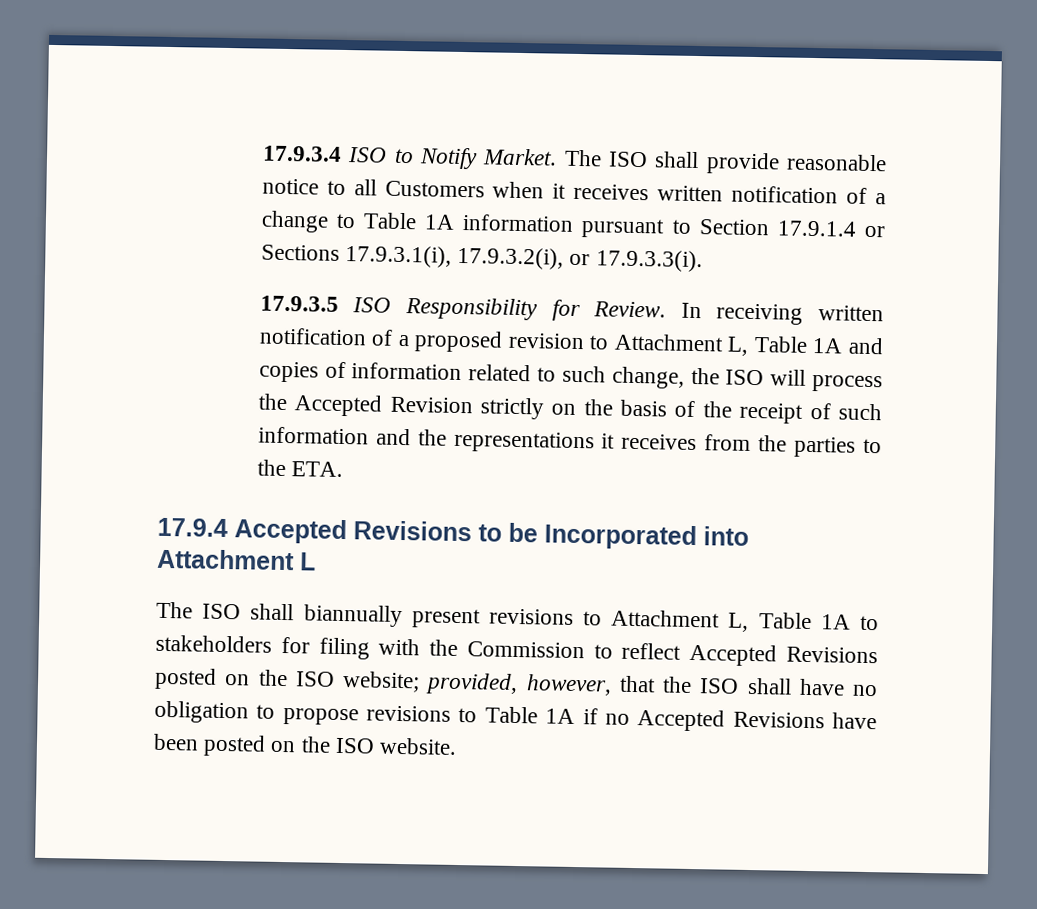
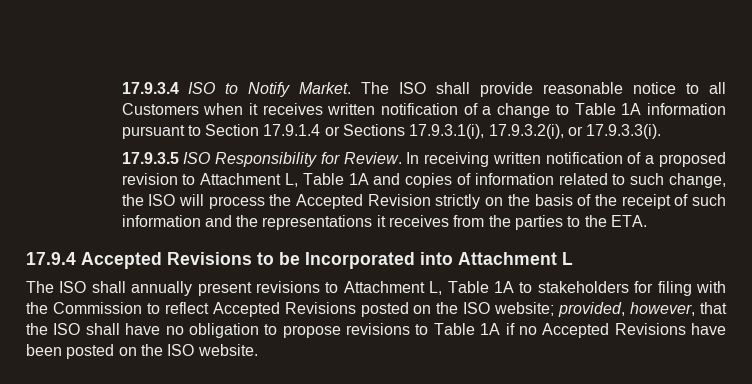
[303,604,403,628] biannually -> [131,281,193,296] annually

